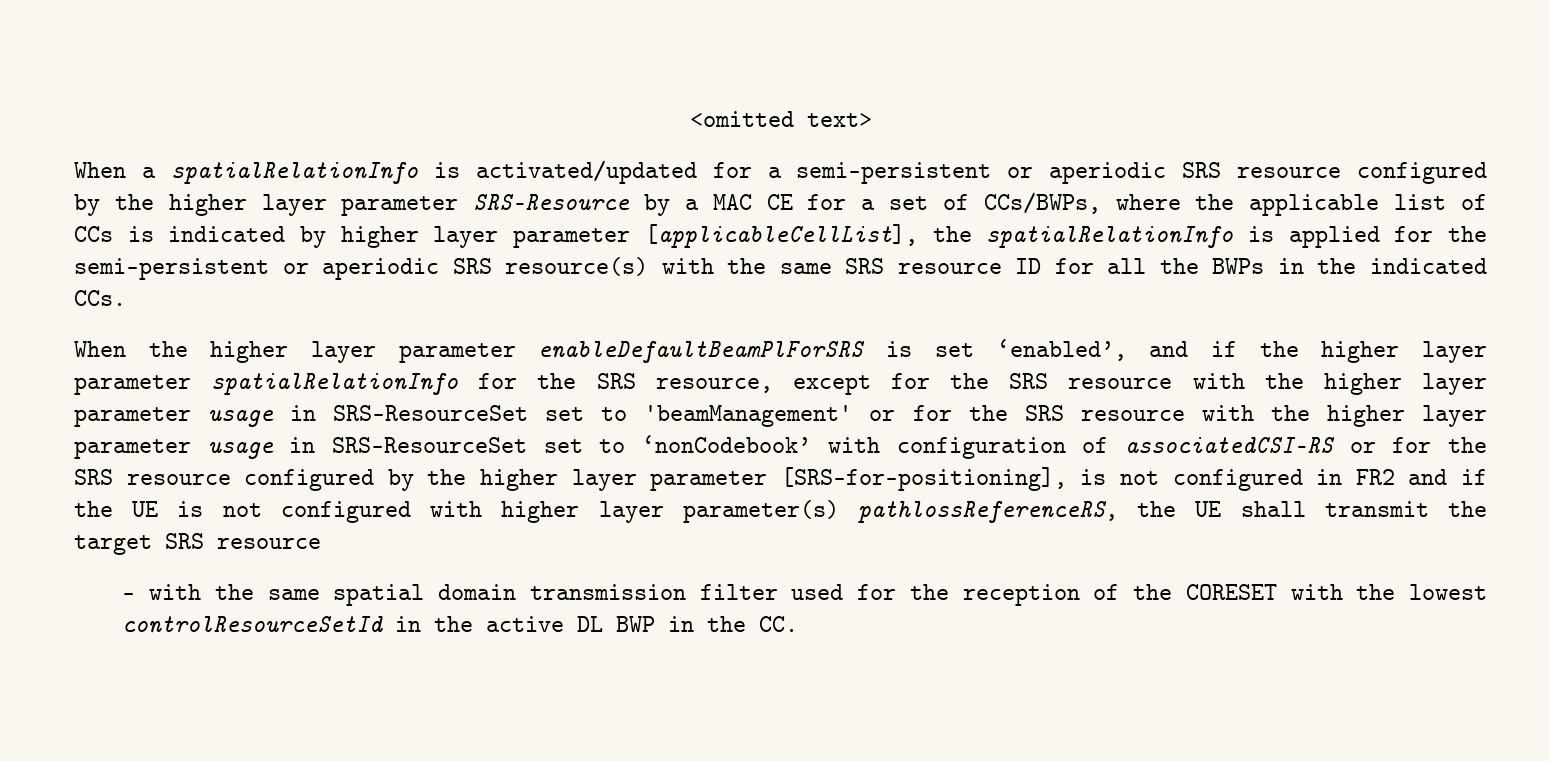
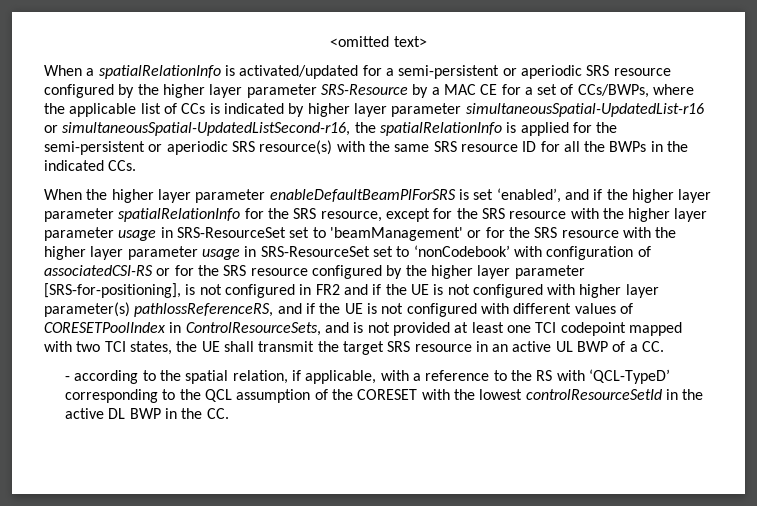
[644,224,918,248] [applicableCellList], -> [465,103,704,117] [44,122,351,136] simultaneousSpatial-UpdatedList-r16 or simultaneousSpatial-UpdatedListSecond-r16,
(1118, 512) none -> [277,303,633,317] [44,322,682,336] [44,341,172,355] and if the UE is not configured with different values of CORESETPoolIndex in ControlResourceSets, and is not provided at least one TCI codepoint mapped with two TCI states,
[122,584,1080,606] // - with the same spatial domain transmission filter used for the reception -> [475,341,665,352] [65,369,670,384] [65,389,311,403] in an active UL BWP of a CC. // - according to the spatial relation, if applicable, with a reference to the RS with ‘QCL-TypeD’ corresponding to the QCL assumption

